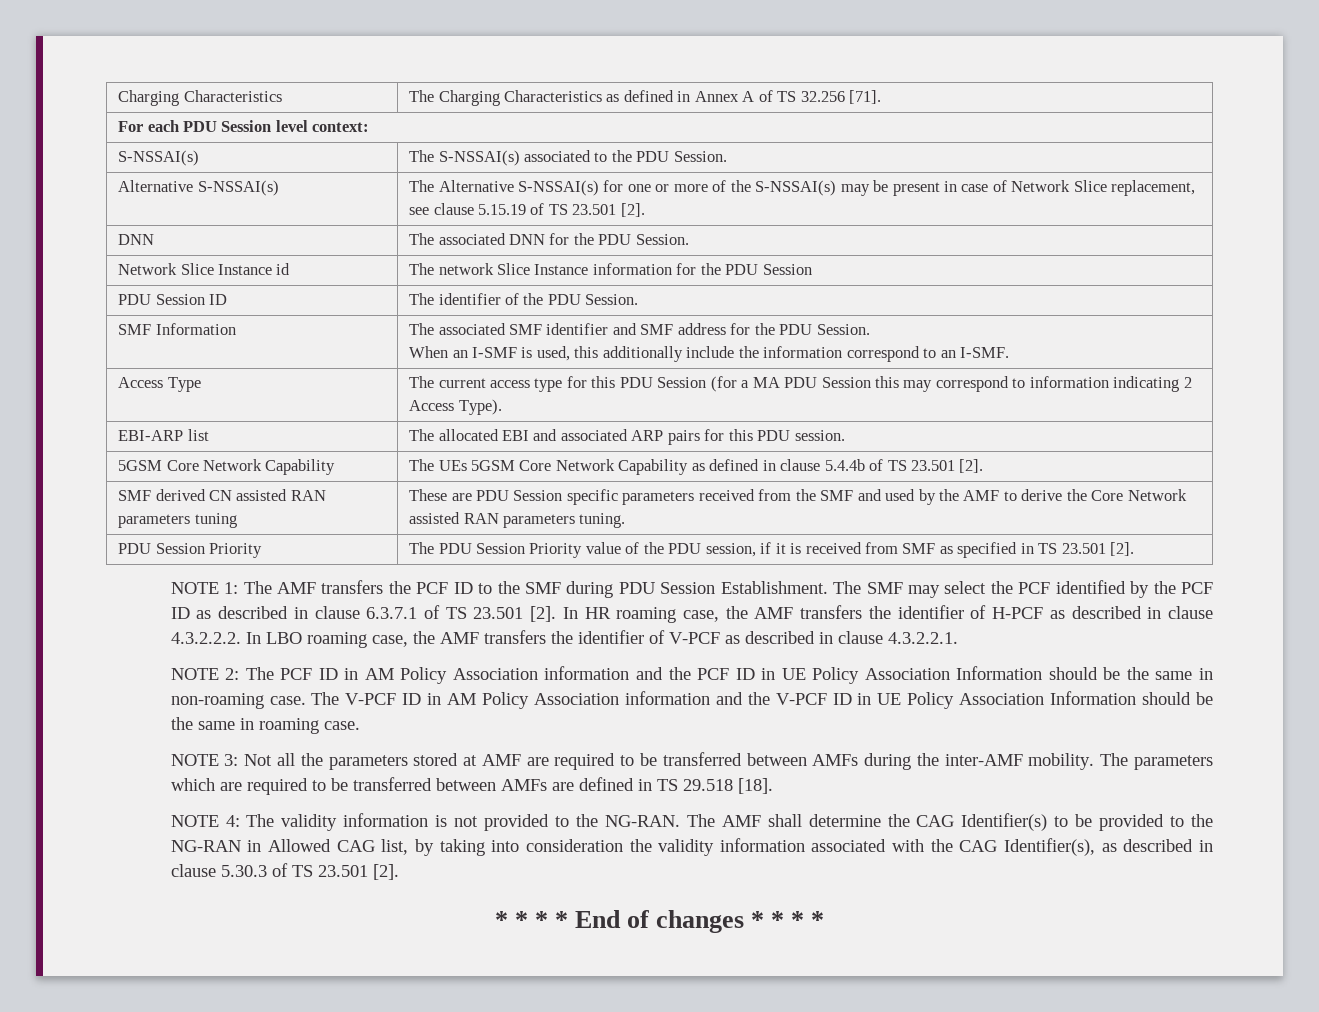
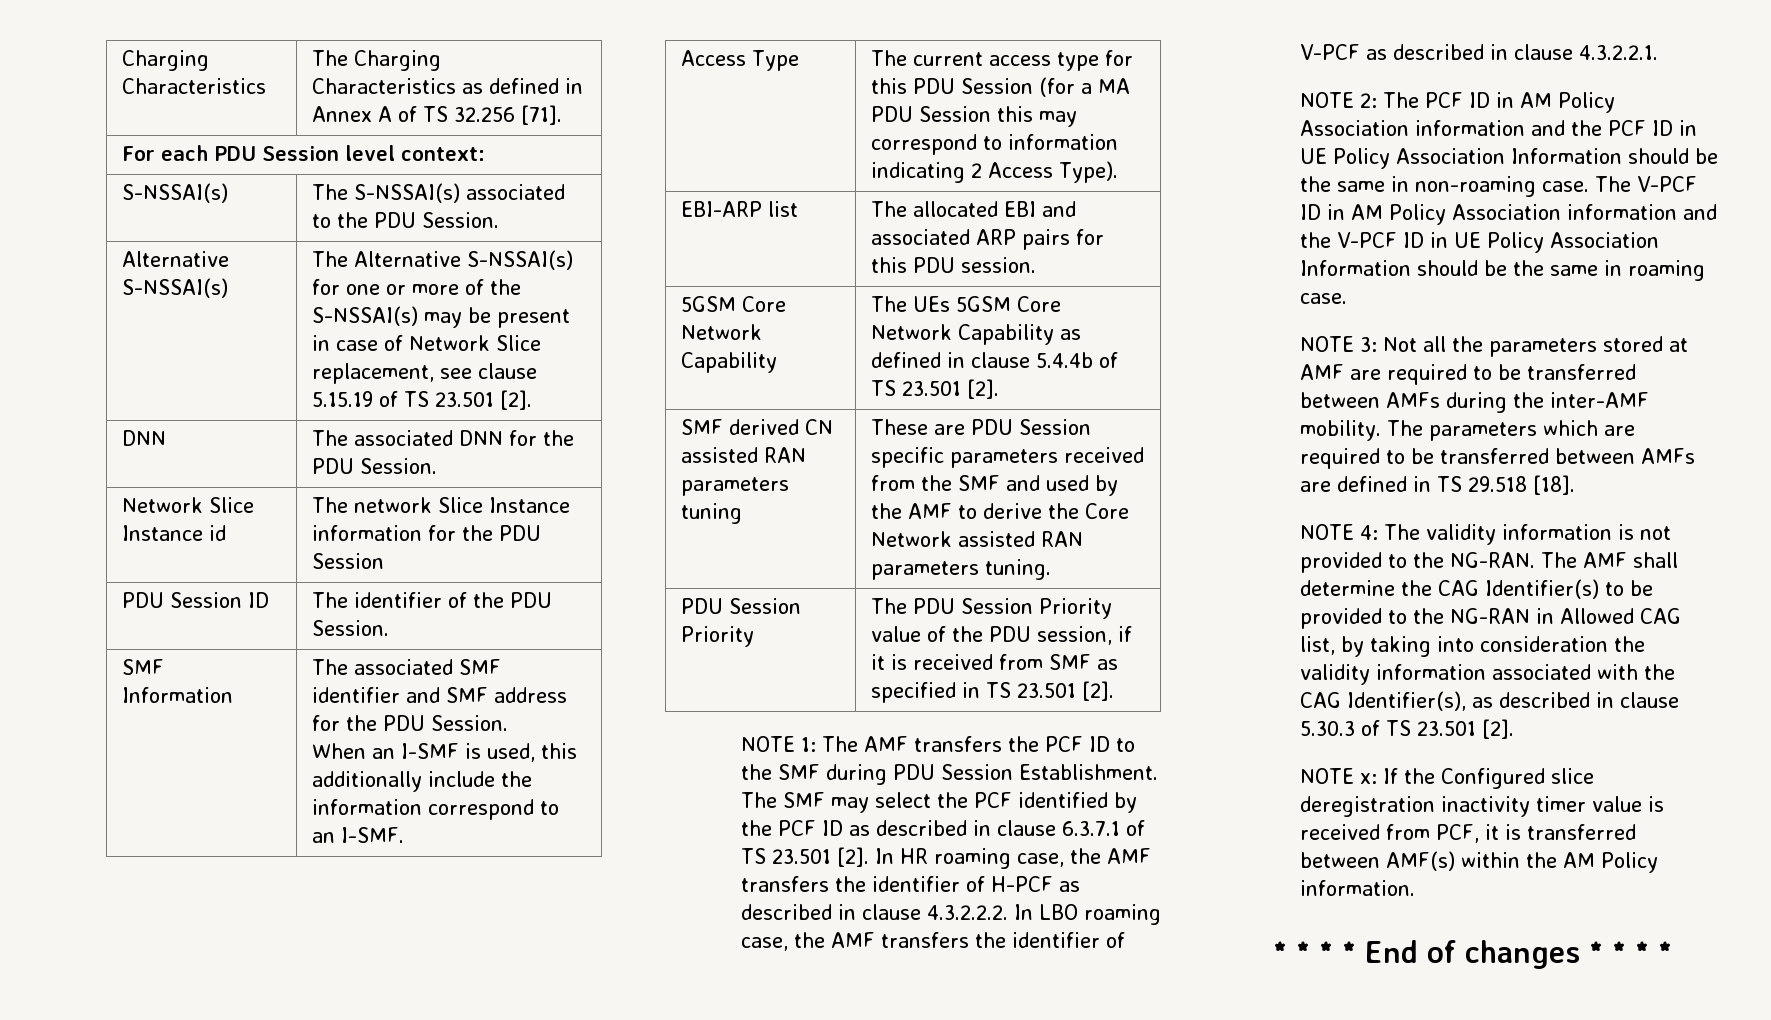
(399, 872) none -> [1299,768,1594,789] [1299,796,1664,817] [1299,824,1636,843] [1299,851,1658,873] [1299,880,1415,896] // NOTE x: If the Configured slice deregistration inactivity timer value is received from PCF, it is transferred between AMF(s) within the AM Policy information.

